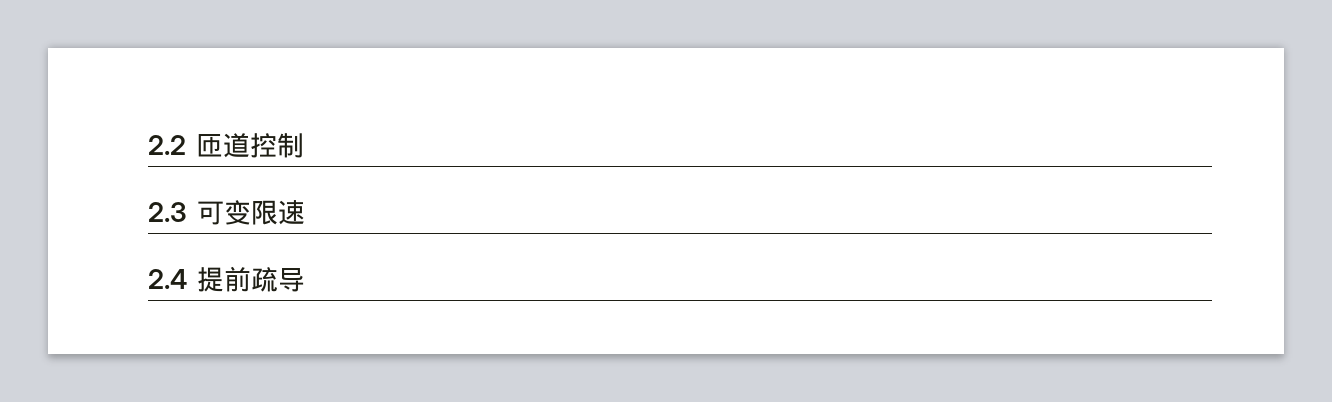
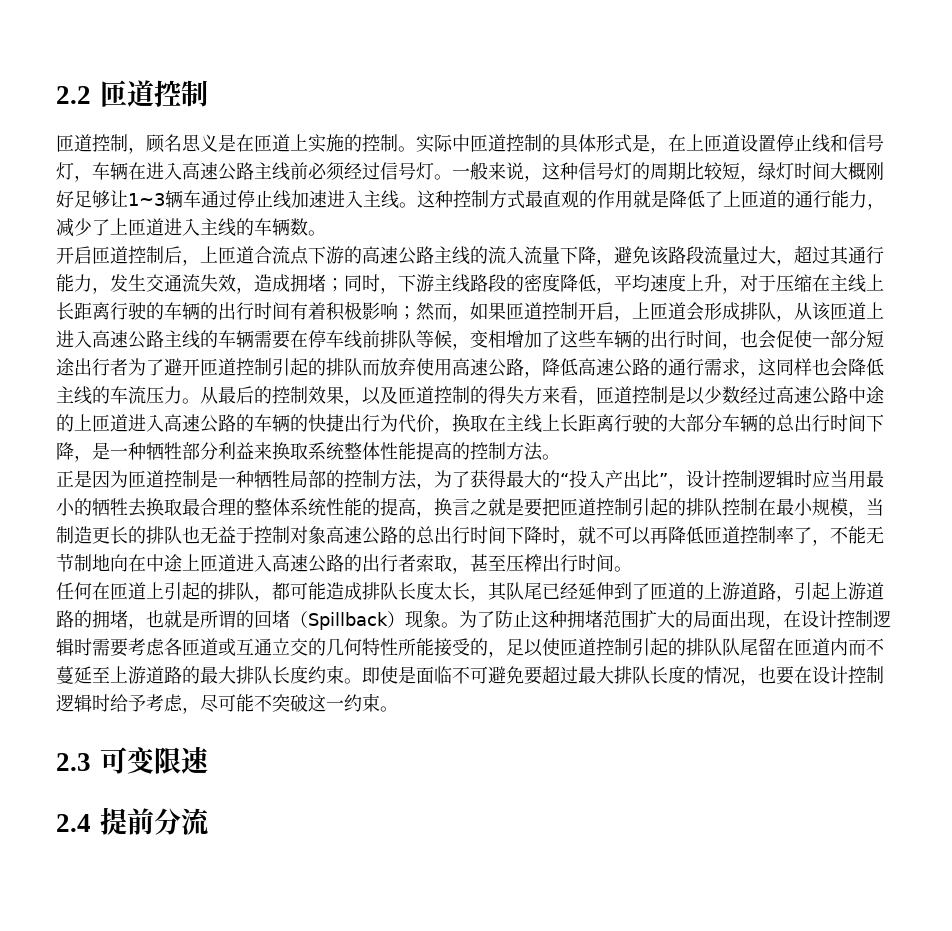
(304, 145) none -> [56,134,884,154] [56,162,884,182] [56,190,885,210] [56,218,326,237] [56,245,884,266] [56,274,884,294] [56,301,884,322] [56,330,884,350] [56,358,884,378] [56,386,884,406] [56,414,884,434] [56,442,560,462] [56,470,884,490] [56,498,884,518] [56,526,884,546] [56,554,632,574] [56,582,884,602] [56,610,891,630] [56,638,884,658] [56,665,884,686] [56,694,398,714] // 匝道控制，顾名思义是在匝道上实施的控制。实际中匝道控制的具体形式是，在上匝道设置停止线和信号灯，车辆在进入高速公路主线前必须经过信号灯。一般来说，这种信号灯的周期比较短，绿灯时间大概刚好足够让1~3辆车通过停止线加速进入主线。这种控制方式最直观的作用就是降低了上匝道的通行能力，减少了上匝道进入主线的车辆数。 // 开启匝道控制后，上匝道合流点下游的高速公路主线的流入流量下降，避免该路段流量过大，超过其通行能力，发生交通流失效，造成拥堵；同时，下游主线路段的密度降低，平均速度上升，对于压缩在主线上长距离行驶的车辆的出行时间有着积极影响；然而，如果匝道控制开启，上匝道会形成排队，从该匝道上进入高速公路主线的车辆需要在停车线前排队等候，变相增加了这些车辆的出行时间，也会促使一部分短途出行者为了避开匝道控制引起的排队而放弃使用高速公路，降低高速公路的通行需求，这同样也会降低主线的车流压力。从最后的控制效果，以及匝道控制的得失方来看，匝道控制是以少数经过高速公路中途的上匝道进入高速公路的车辆的快捷出行为代价，换取在主线上长距离行驶的大部分车辆的总出行时间下降，是一种牺牲部分利益来换取系统整体性能提高的控制方法。 // 正是因为匝道控制是一种牺牲局部的控制方法，为了获得最大的“投入产出比”，设计控制逻辑时应当用最小的牺牲去换取最合理的整体系统性能的提高，换言之就是要把匝道控制引起的排队控制在最小规模，当制造更长的排队也无益于控制对象高速公路的总出行时间下降时，就不可以再降低匝道控制率了，不能无节制地向在中途上匝道进入高速公路的出行者索取，甚至压榨出行时间。 // 任何在匝道上引起的排队，都可能造成排队长度太长，其队尾已经延伸到了匝道的上游道路，引起上游道路的拥堵，也就是所谓的回堵（Spillback）现象。为了防止这种拥堵范围扩大的局面出现，在设计控制逻辑时需要考虑各匝道或互通立交的几何特性所能接受的，足以使匝道控制引起的排队队尾留在匝道内而不蔓延至上游道路的最大排队长度约束。即使是面临不可避免要超过最大排队长度的情况，也要在设计控制逻辑时给予考虑，尽可能不突破这一约束。
[251,267,305,292] 疏导 -> [154,808,209,835] 分流

